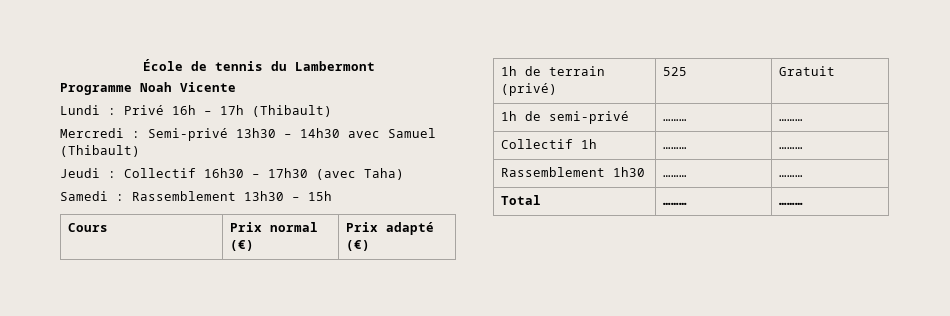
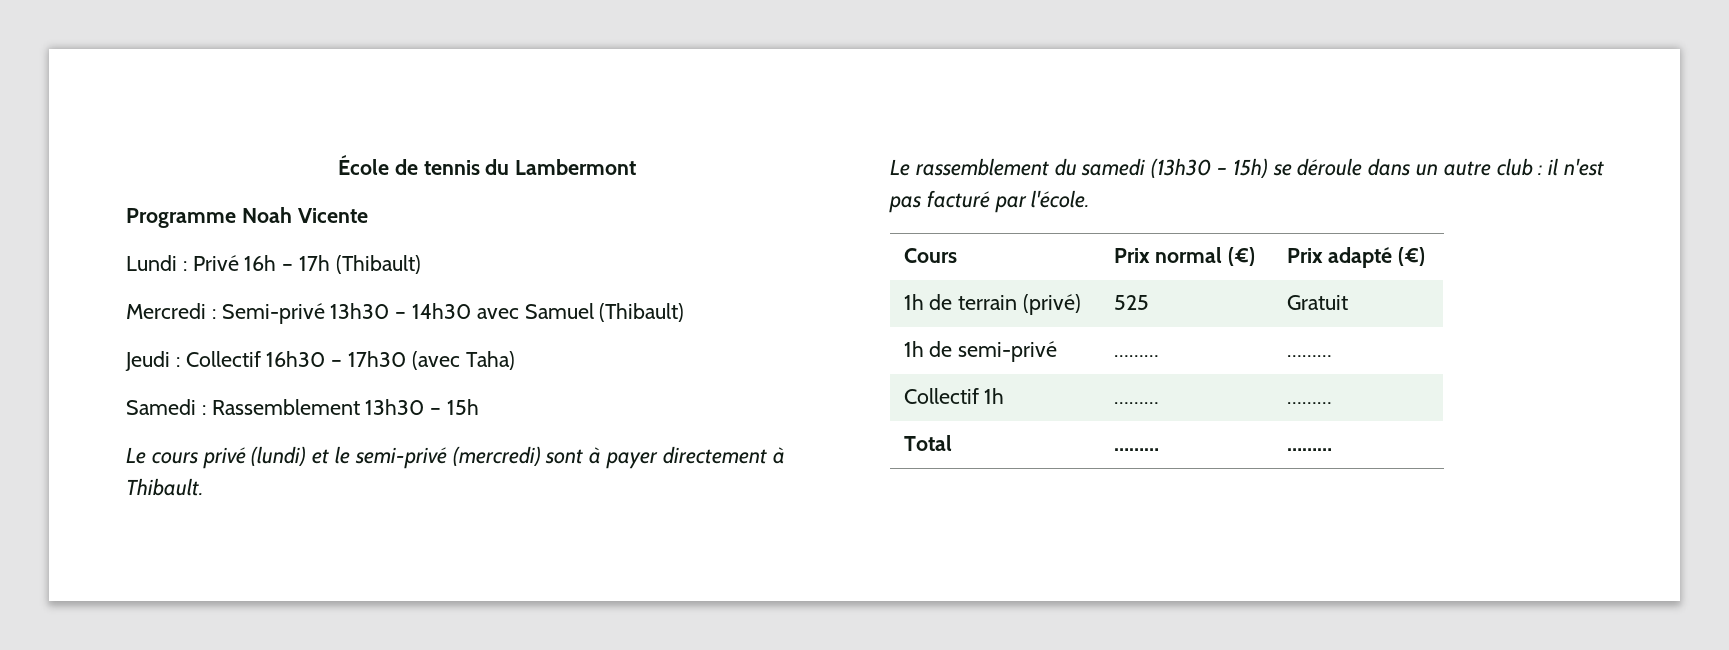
(332, 196) none -> [126,446,785,469] [126,478,203,496] [890,158,1605,178] [889,190,1090,213] // Le cours privé (lundi) et le semi-privé (mercredi) sont à payer directement à Thibault. // Le rassemblement du samedi (13h30 – 15h) se déroule dans un autre club : il n'est pas facturé par l'école.
[501,167,646,177] [663,175,688,177] [779,175,804,177] // Rassemblement 1h30 | ……… | ……… -> (1332, 403) none

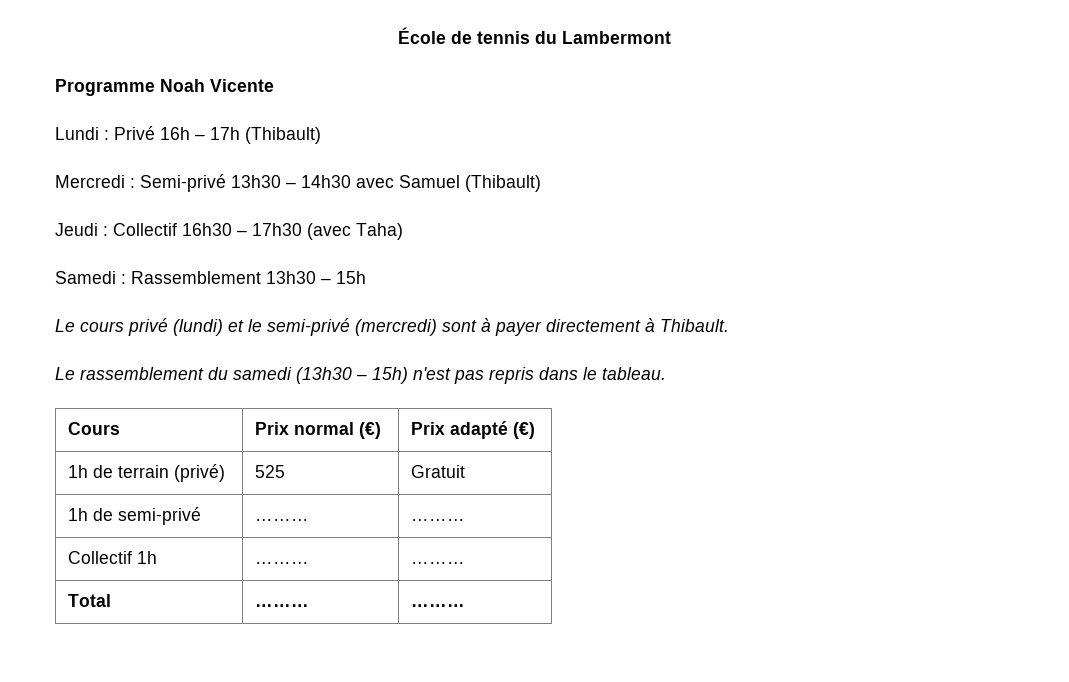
[1272,158,1605,176] [889,190,1090,213] se déroule dans un autre club : il n'est pas facturé par l'école. -> [413,367,666,384] n'est pas repris dans le tableau.

